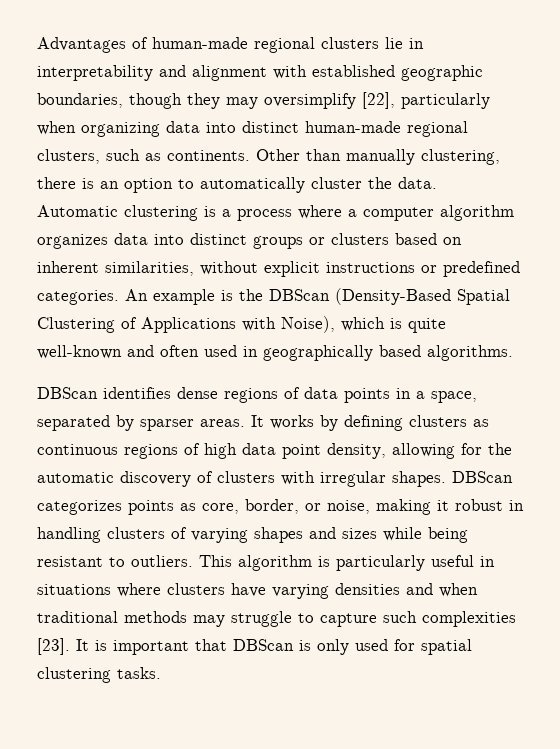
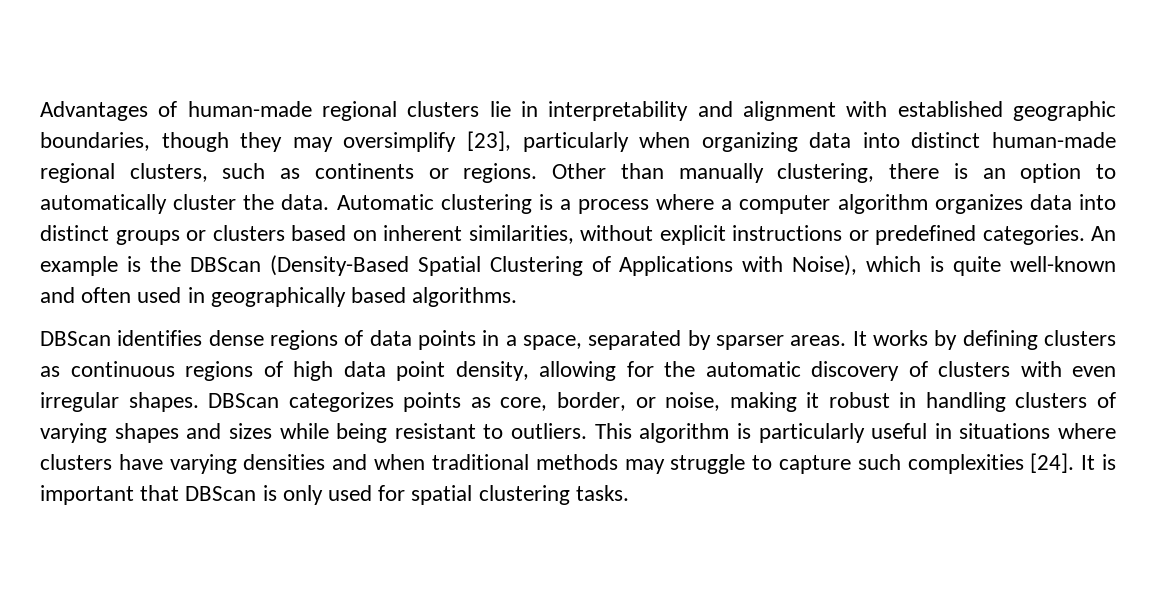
[362,92,395,109] [22], -> [466,131,511,151] [23],
[167,150,250,161] continents. -> [314,163,538,183] continents or regions.
(315, 478) none -> [1072,366,1116,377] even
[37,638,70,655] [23]. -> [1030,453,1075,473] [24].

